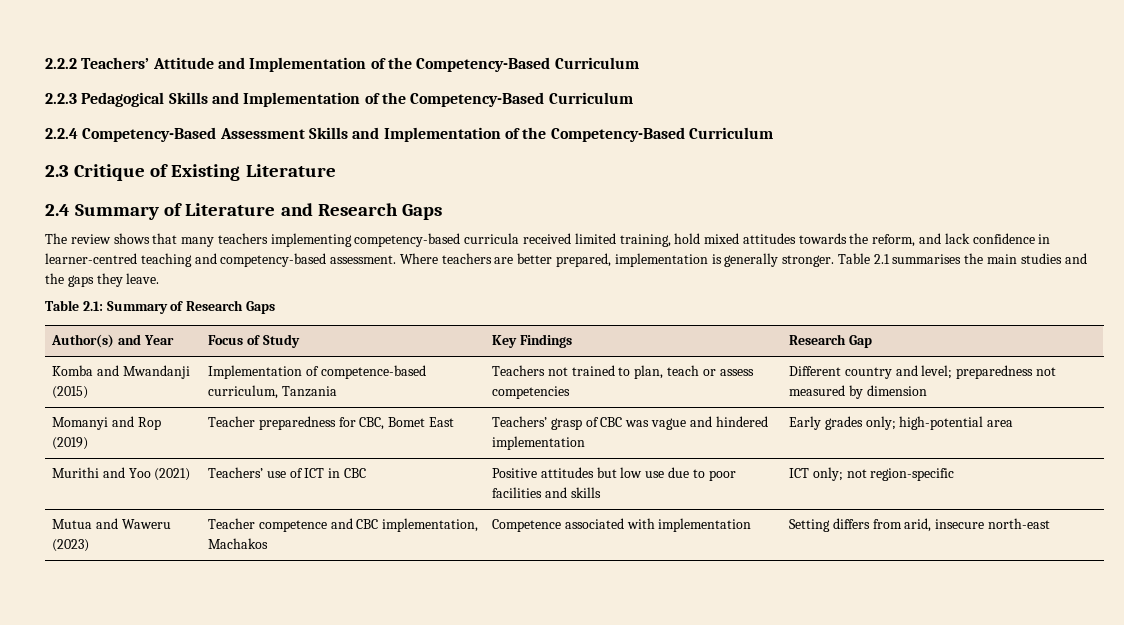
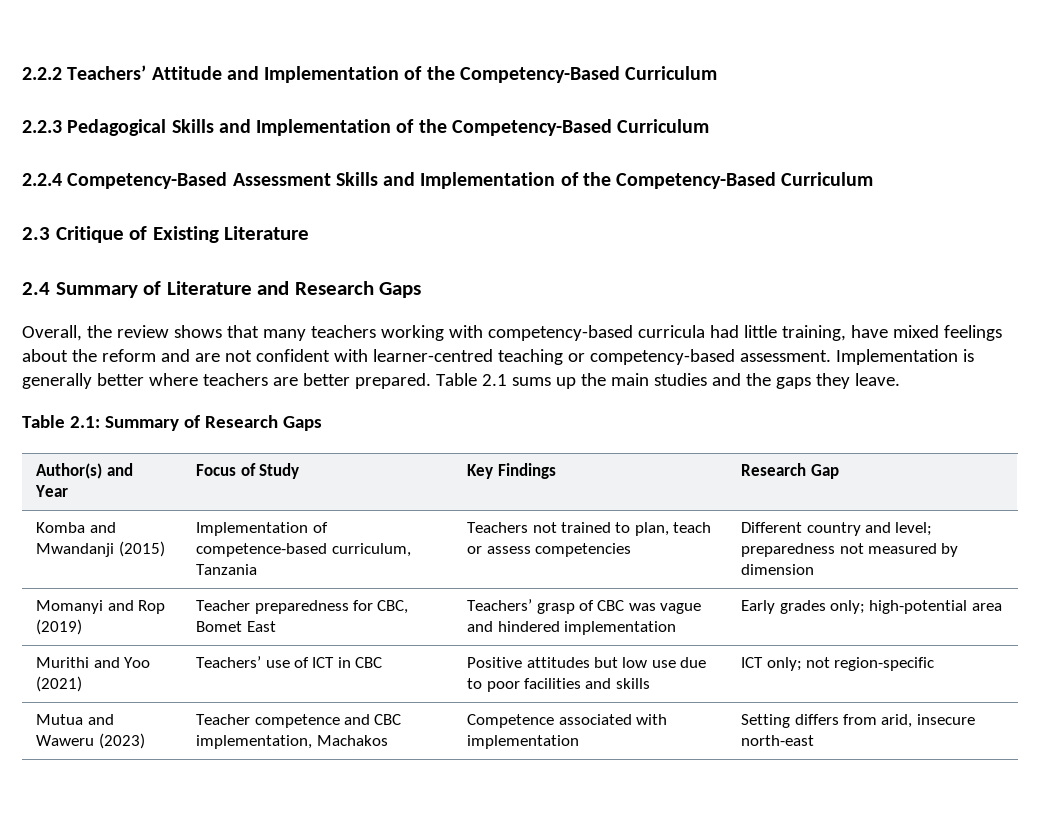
[45,233,67,244] The -> [22,325,112,341] Overall, the
[270,233,1051,247] implementing competency-based curricula received limited training, hold mixed attitudes towards the reform, and lack confidence in -> [380,325,1002,341] [22,349,368,362] working with competency-based curricula had little training, have mixed feelings about the reform and are not confident with
[194,253,217,264] and -> [567,353,585,362] or
[399,253,962,267] Where teachers are better prepared, implementation is generally stronger. Table 2.1 summarises -> [835,349,974,365] [22,373,576,389] Implementation is generally better where teachers are better prepared. Table 2.1 sums up

